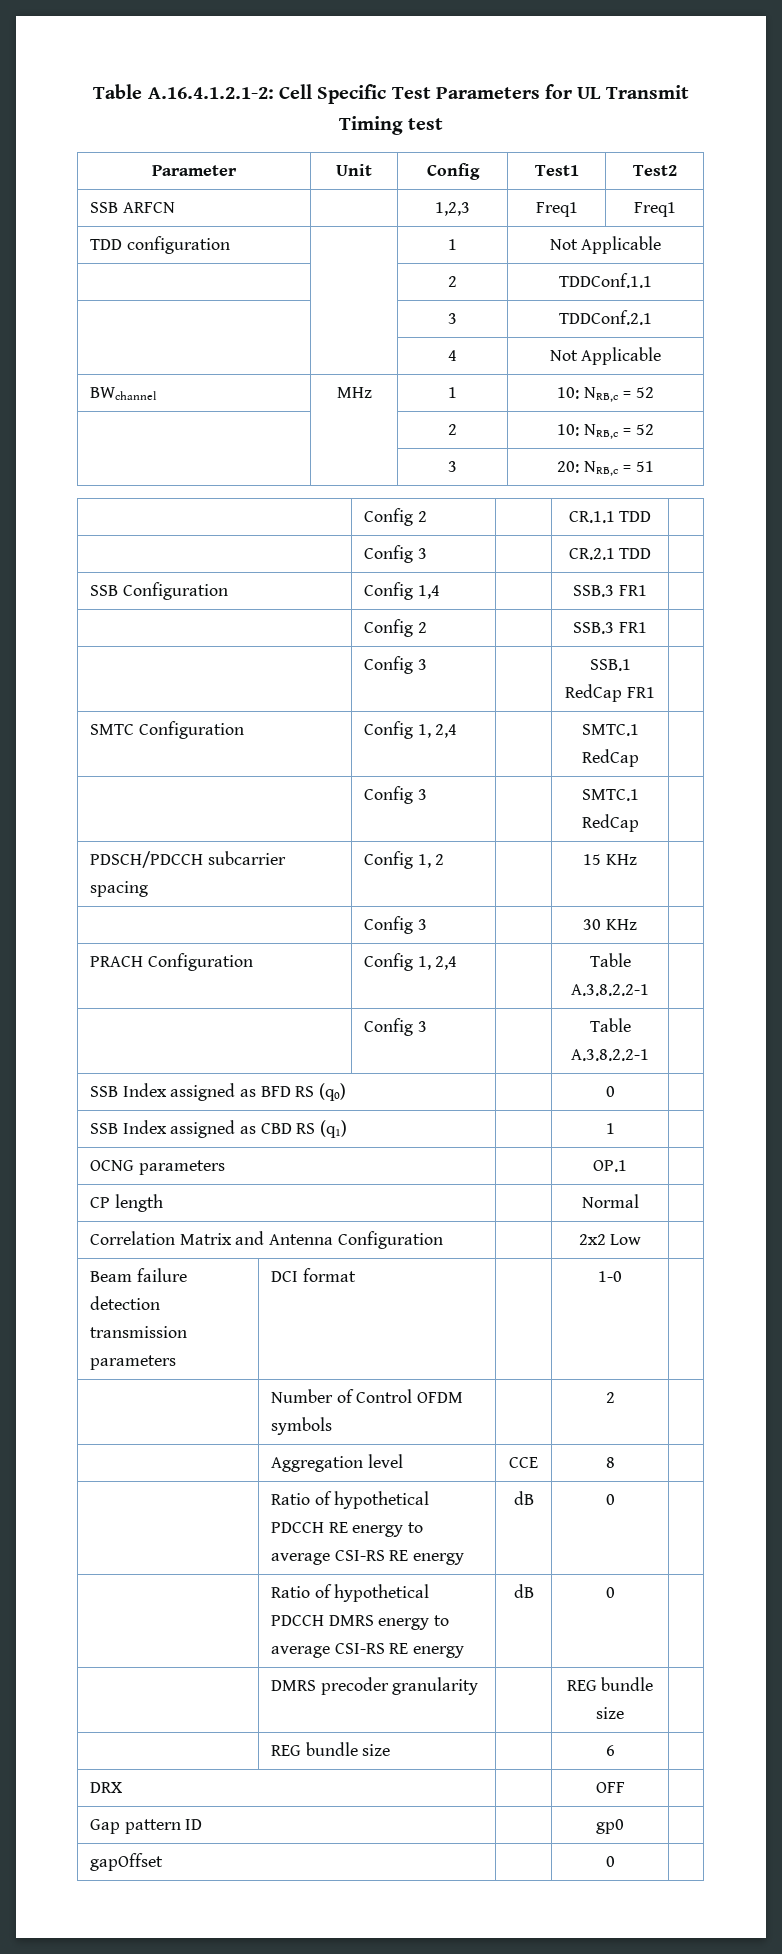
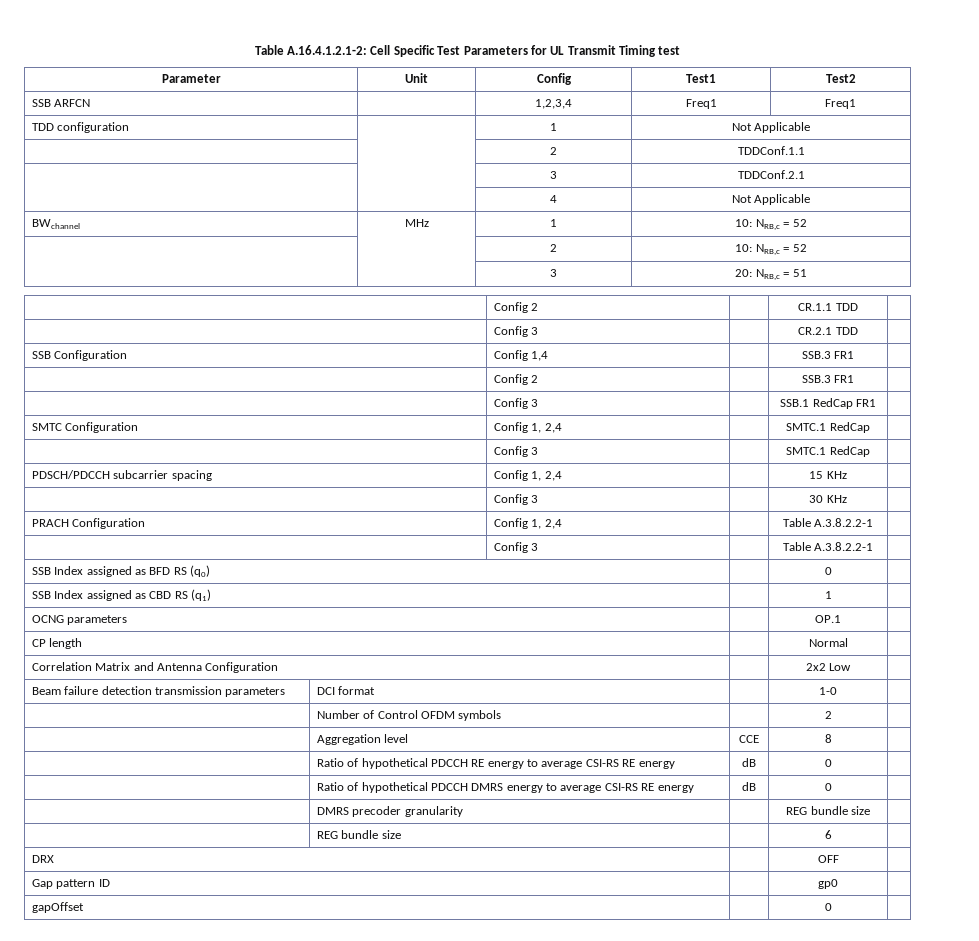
[435,202,470,216] 1,2,3 -> [535,99,572,109] 1,2,3,4
[435,854,445,865] 2 -> [544,471,562,481] 2,4

